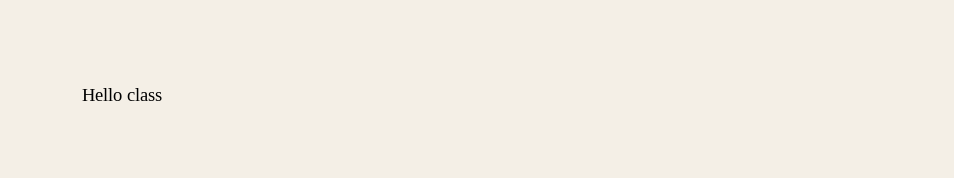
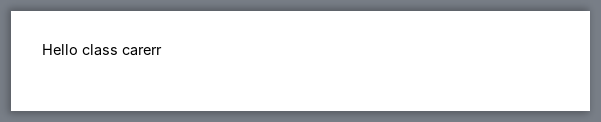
(162, 94) none -> [122,47,162,56] carerr

